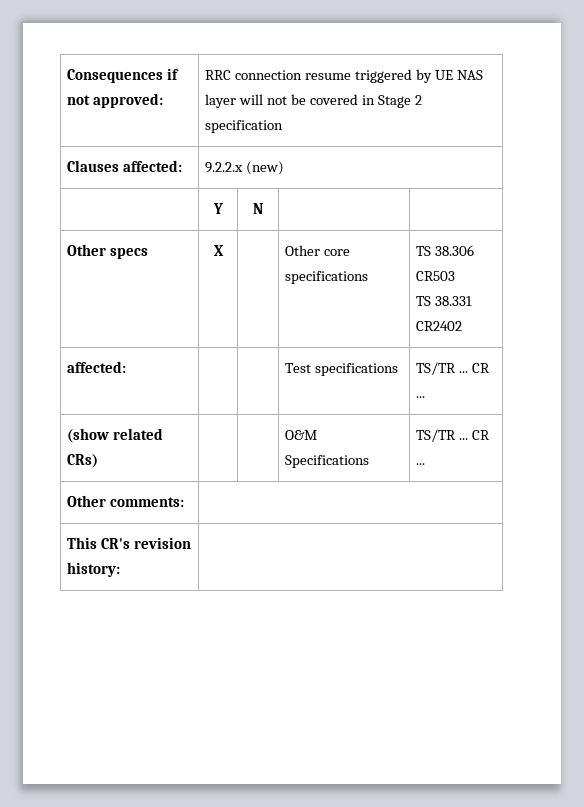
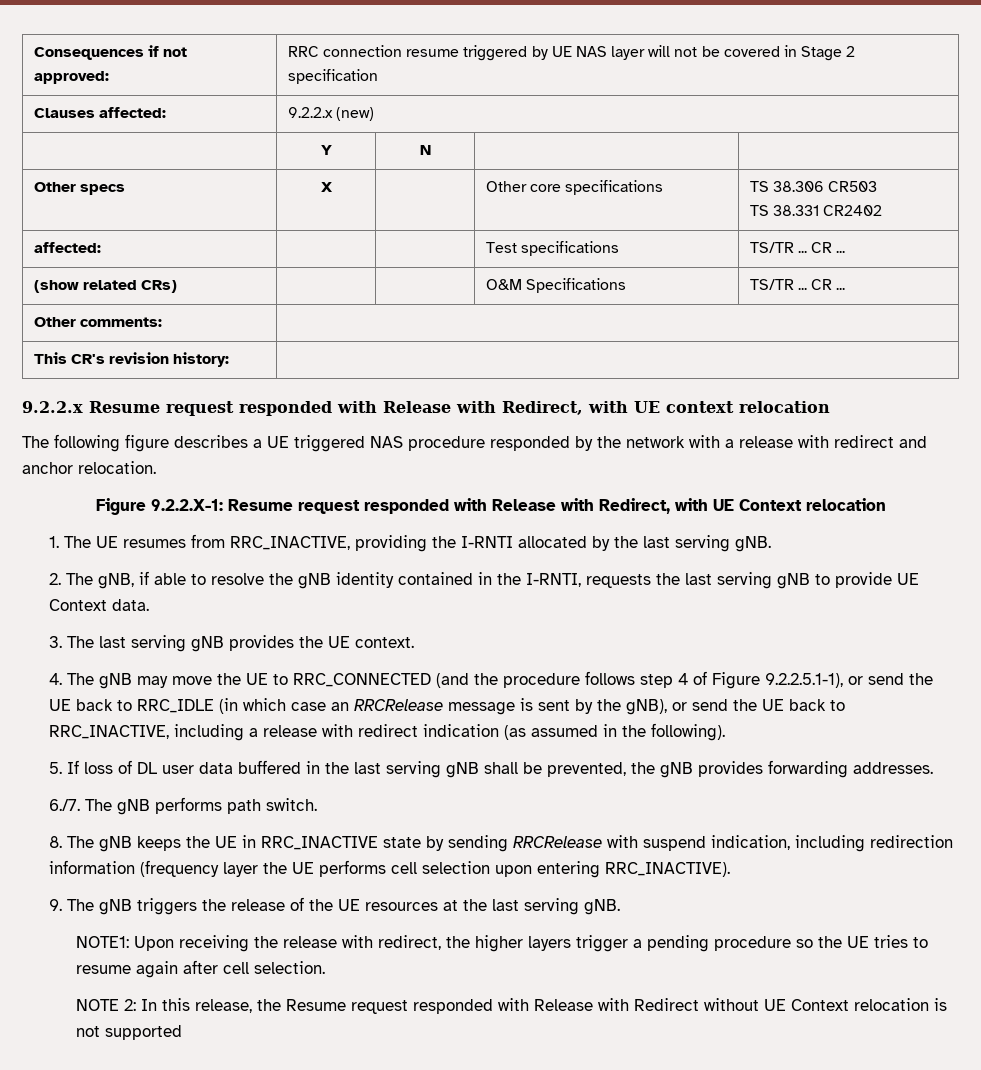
(121, 569) none -> [22,401,830,416] [22,434,927,452] [22,461,156,474] [95,498,886,515] [48,534,771,552] [48,571,919,589] [48,599,149,611] [48,635,414,652] [48,671,933,689] [48,698,845,715] [48,723,725,741] [48,760,933,778] [48,797,317,815] [48,835,953,852] [48,860,730,878] [48,897,620,915] [75,935,928,952] [75,960,325,978] [75,998,947,1014] [75,1025,182,1040] // 9.2.2.x Resume request responded with Release with Redirect, with UE context relocation // The following figure describes a UE triggered NAS procedure responded by the network with a release with redirect and anchor relocation. // Figure 9.2.2.X-1: Resume request responded with Release with Redirect, with UE Context relocation // 1. The UE resumes from RRC_INACTIVE, providing the I-RNTI allocated by the last serving gNB. // 2. The gNB, if able to resolve the gNB identity contained in the I-RNTI, requests the last serving gNB to provide UE Context data. // 3. The last serving gNB provides the UE context. // 4. The gNB may move the UE to RRC_CONNECTED (and the procedure follows step 4 of Figure 9.2.2.5.1-1), or send the UE back to RRC_IDLE (in which case an RRCRelease message is sent by the gNB), or send the UE back to RRC_INACTIVE, including a release with redirect indication (as assumed in the following). // 5. If loss of DL user data buffered in the last serving gNB shall be prevented, the gNB provides forwarding addresses. // 6./7. The gNB performs path switch. // 8. The gNB keeps the UE in RRC_INACTIVE state by sending RRCRelease with suspend indication, including redirection information (frequency layer the UE performs cell selection upon entering RRC_INACTIVE). // 9. The gNB triggers the release of the UE resources at the last serving gNB. // NOTE1: Upon receiving the release with redirect, the higher layers trigger a pending procedure so the UE tries to resume again after cell selection. // NOTE 2: In this release, the Resume request responded with Release with Redirect without UE Context relocation is not supported

